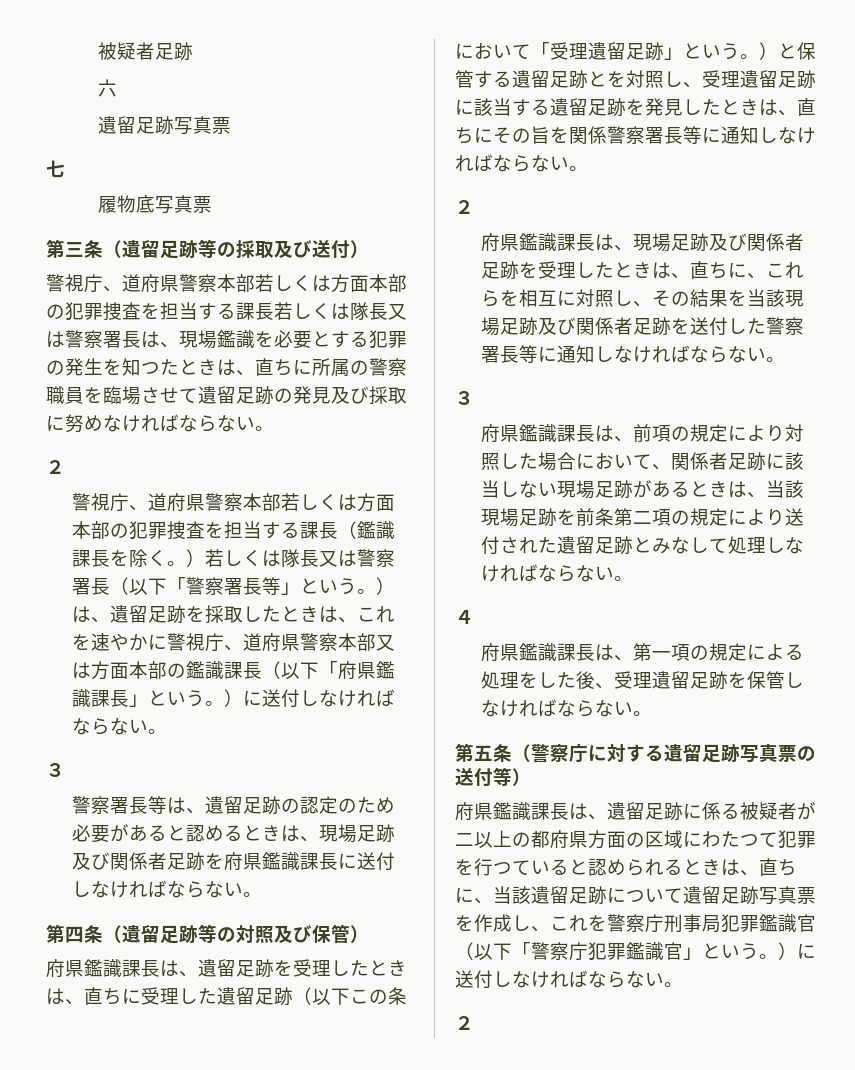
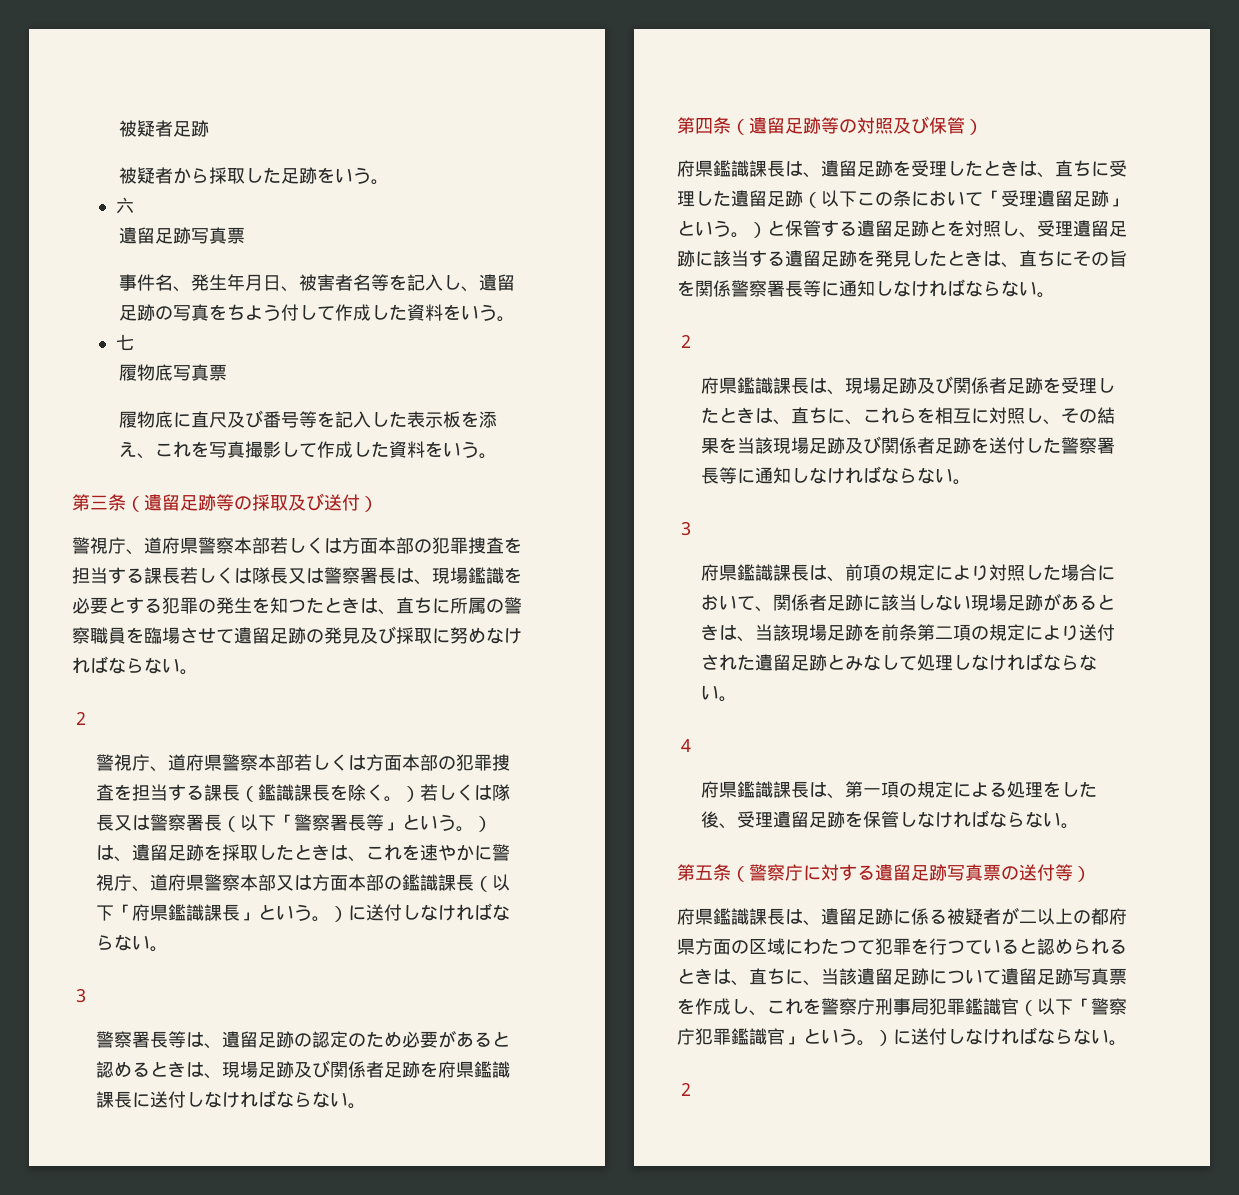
[97,79,117,97] [97,116,231,135] [46,160,65,178] [97,195,212,214] 六 // 遺留足跡写真票 // 七 // 履物底写真票 -> [119,167,390,185] [115,197,134,214] [119,227,246,244] [119,274,516,292] [119,304,516,322] [115,334,134,351] [119,364,228,381] [119,410,498,428] [119,441,498,459] 被疑者から採取した足跡をいう。 // 六 // 遺留足跡写真票 // 事件名、発生年月日、被害者名等を記入し、遺留足跡の写真をちよう付して作成した資料をいう。 // 七 // 履物底写真票 // 履物底に直尺及び番号等を記入した表示板を添え、これを写真撮影して作成した資料をいう。

